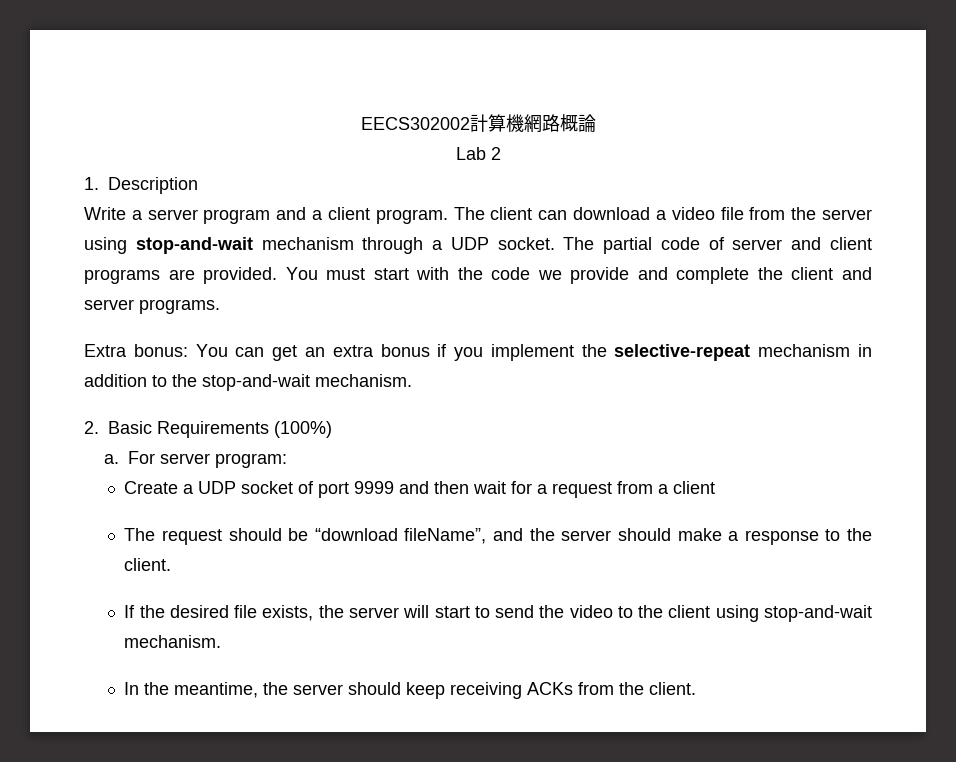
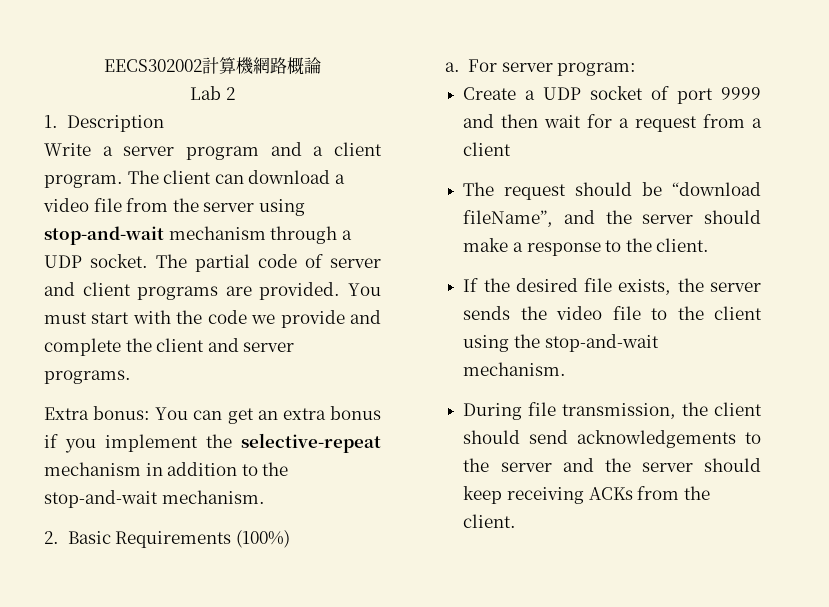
[403,605,535,618] will start to send -> [463,306,511,320] sends
(613, 611) none -> [612,306,641,320] file
[763,605,872,622] [124,635,222,648] [124,682,259,698] stop-and-wait mechanism. // In the meantime, -> [514,334,659,352] [463,362,567,376] [463,402,762,420] [463,430,761,448] [463,458,594,472] the stop-and-wait mechanism. // During file transmission, the client should send acknowledgements to the server and

